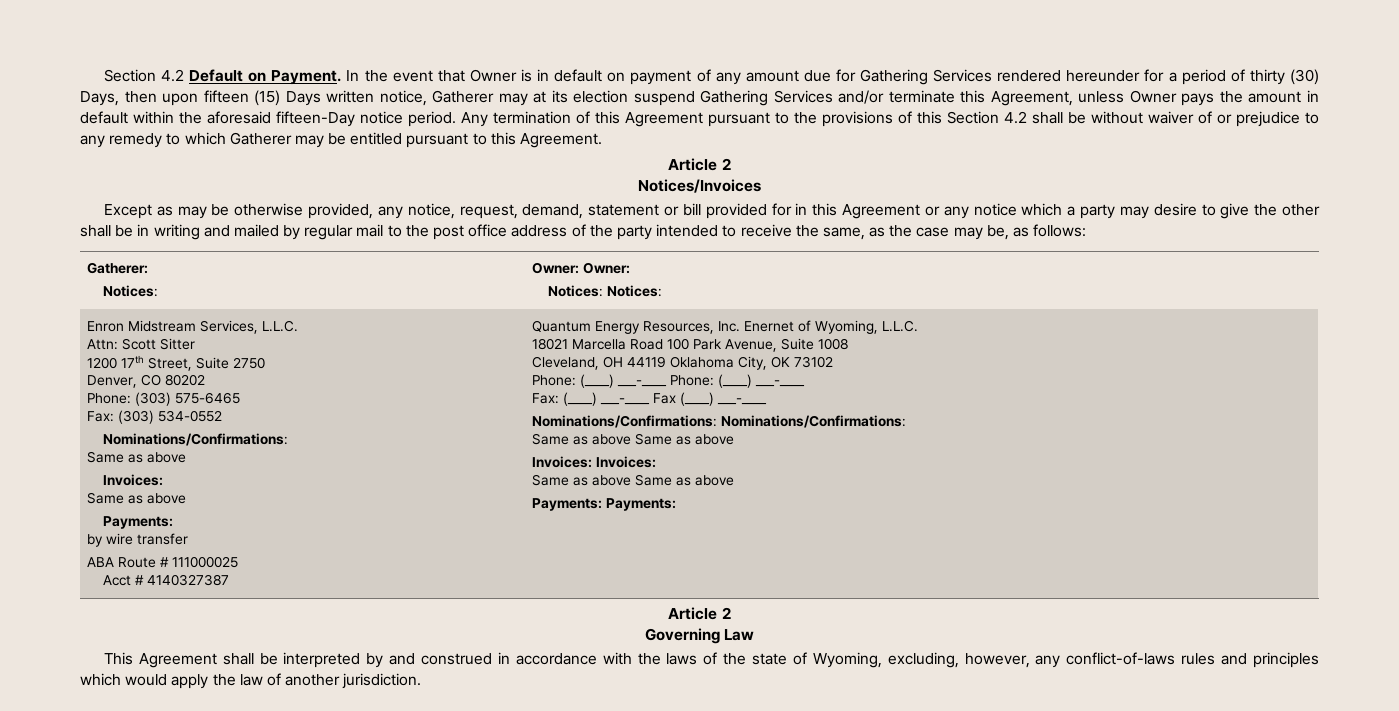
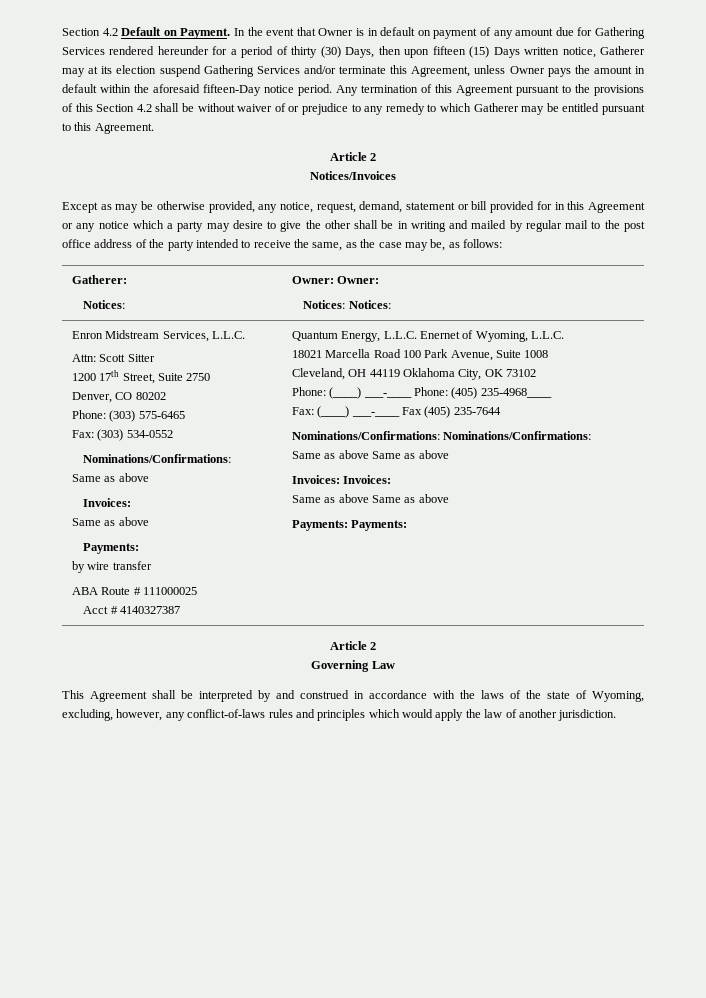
[595,321,741,334] Energy Resources, Inc. -> [341,331,417,342] Energy, L.L.C.
[718,374,806,388] (____) ___-____ -> [451,387,552,399] (405) 235-4968____
[680,392,768,406] (____) ___-____ -> [424,406,501,418] (405) 235-7644

